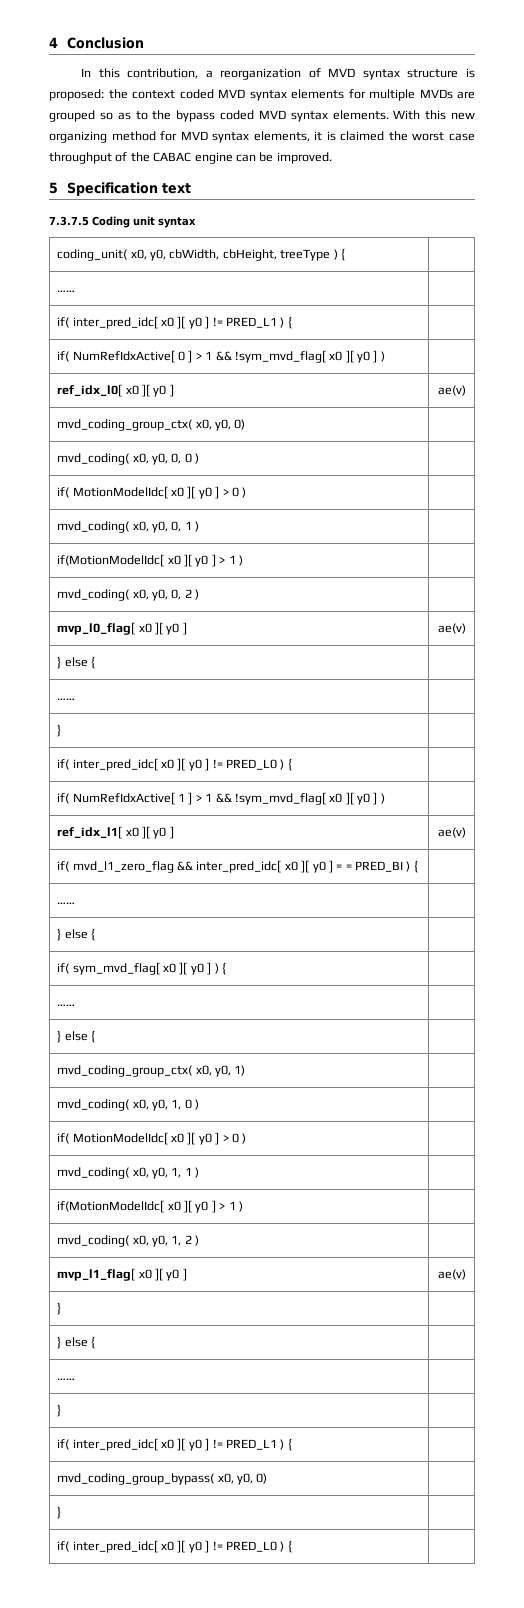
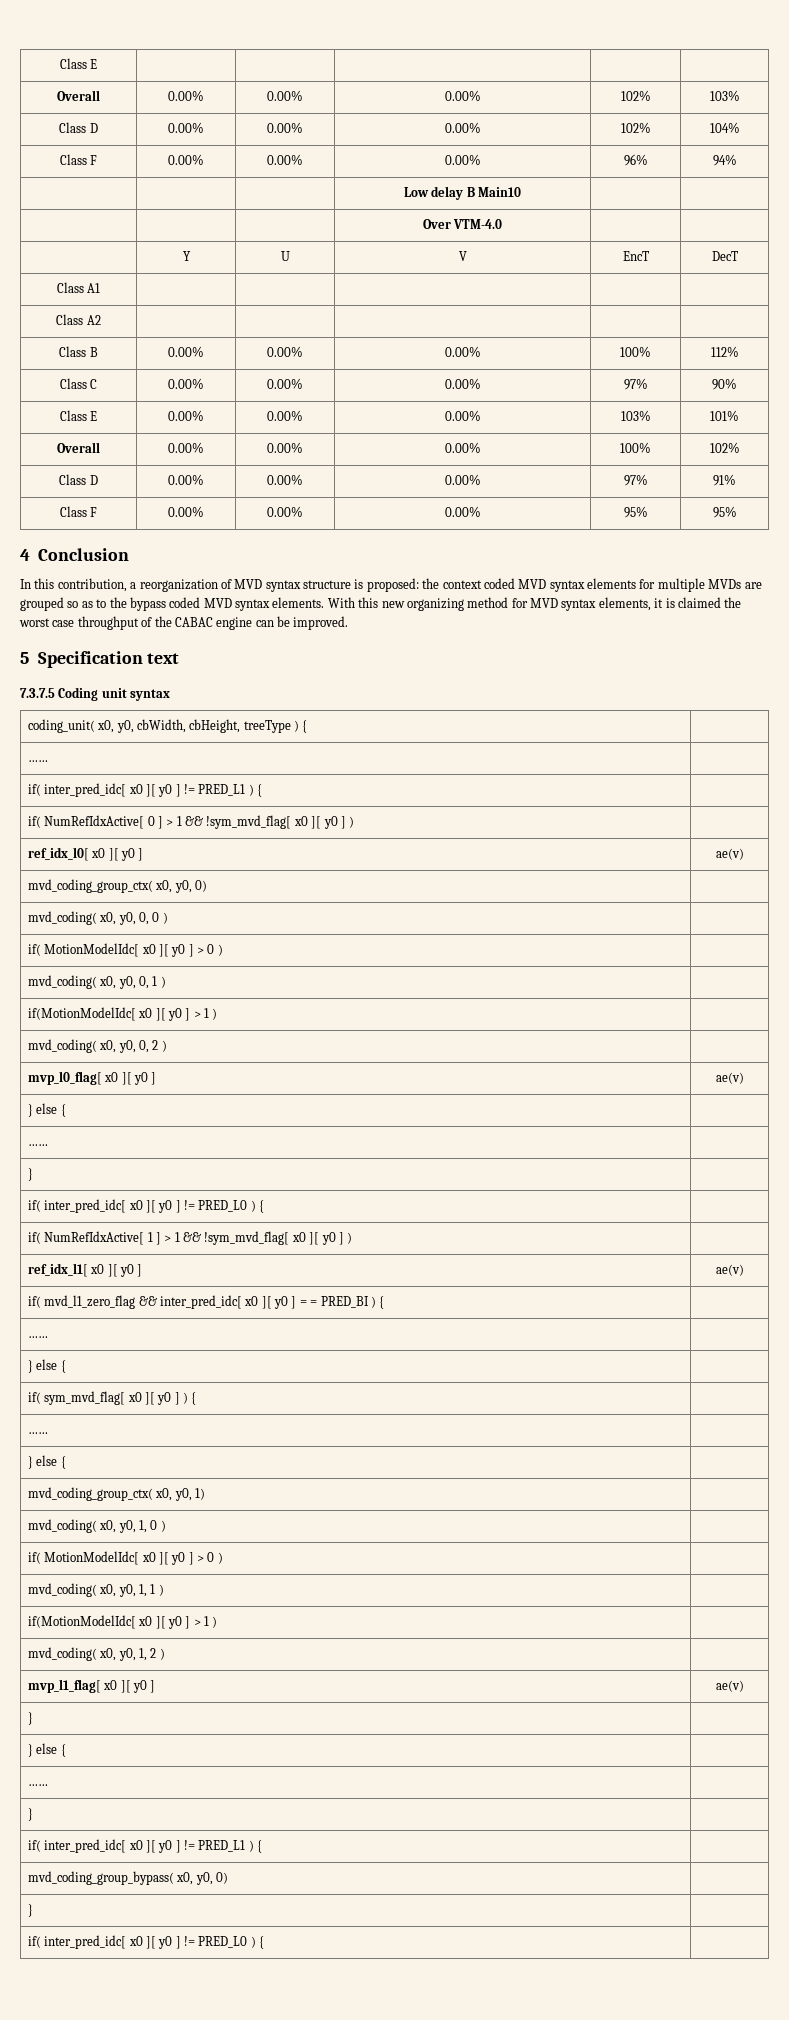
(49, 42) none -> [59,58,98,69] [57,90,100,101] [168,90,204,101] [267,90,303,101] [444,90,481,101] [620,90,651,101] [709,90,740,101] [59,122,98,133] [168,122,204,133] [267,122,303,133] [444,122,481,133] [620,122,651,133] [709,122,740,133] [59,154,98,165] [168,154,204,165] [267,154,303,165] [444,154,481,165] [623,154,648,166] [712,154,737,166] [403,186,522,200] [422,219,503,229] [182,251,191,261] [280,251,290,261] [458,251,467,261] [622,251,649,261] [711,251,738,261] [56,282,101,293] [56,314,101,325] [59,346,98,357] [168,346,204,357] [267,346,303,357] [444,346,481,357] [620,346,651,357] [710,346,739,357] [59,378,98,389] [168,378,204,389] [267,378,303,389] [444,378,481,389] [623,378,648,390] [712,378,737,390] [59,410,98,421] [168,410,204,421] [267,410,303,421] [444,410,481,421] [620,410,651,421] [710,410,739,421] [57,442,100,453] [168,442,204,453] [267,442,303,453] [444,442,481,453] [620,442,651,453] [709,442,740,453] [59,474,98,485] [168,474,204,485] [267,474,303,485] [444,474,481,485] [623,474,648,486] [713,474,736,486] [59,506,98,517] [168,506,204,517] [267,506,303,517] [444,506,481,517] [623,506,648,518] [712,506,737,518] Class E | | | | | // Overall | 0.00% | 0.00% | 0.00% | 102% | 103% // Class D | 0.00% | 0.00% | 0.00% | 102% | 104% // Class F | 0.00% | 0.00% | 0.00% | 96% | 94% // | | | Low delay B Main10 | | // | | | Over VTM-4.0 | | // | Y | U | V | EncT | DecT // Class A1 | | | | | // Class A2 | | | | | // Class B | 0.00% | 0.00% | 0.00% | 100% | 112% // Class C | 0.00% | 0.00% | 0.00% | 97% | 90% // Class E | 0.00% | 0.00% | 0.00% | 103% | 101% // Overall | 0.00% | 0.00% | 0.00% | 100% | 102% // Class D | 0.00% | 0.00% | 0.00% | 97% | 91% // Class F | 0.00% | 0.00% | 0.00% | 95% | 95% //

